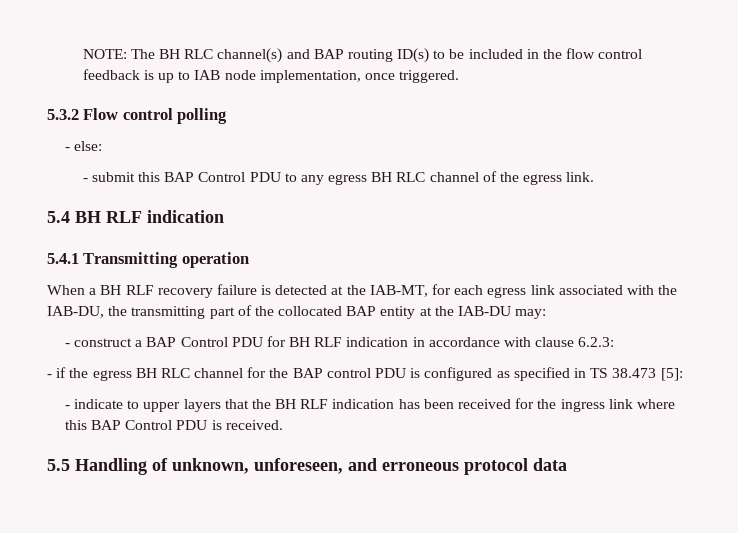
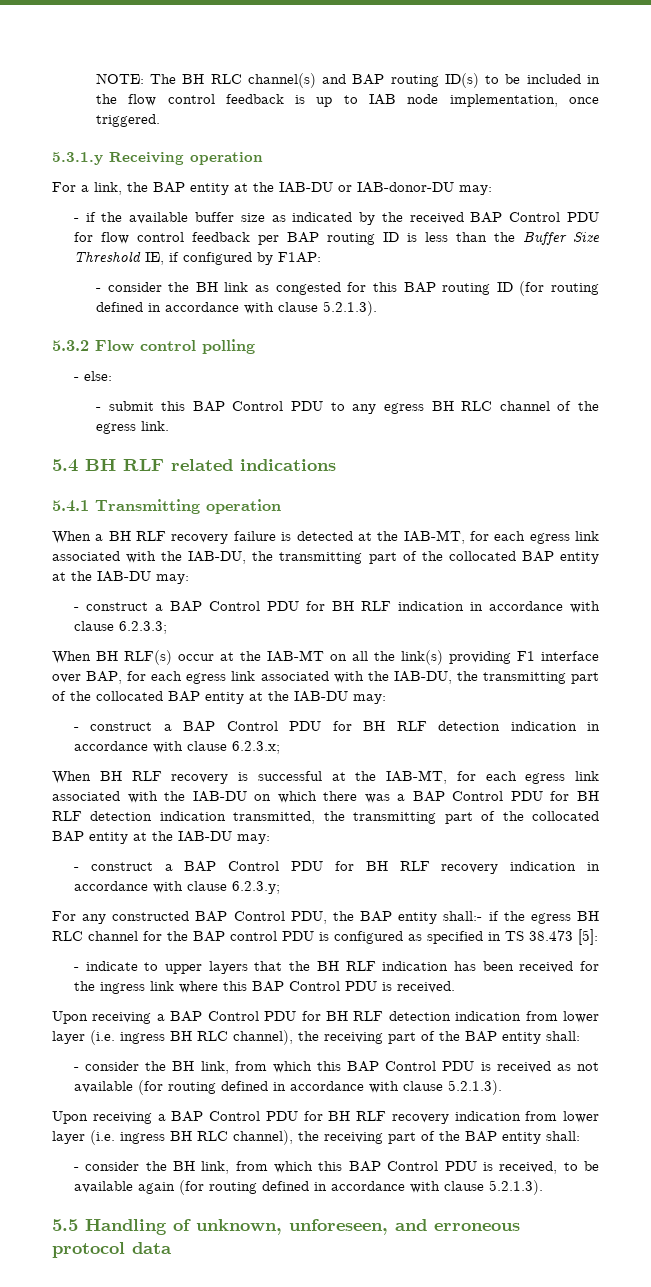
(460, 76) none -> [52,152,263,165] [52,182,492,195] [73,212,599,225] [73,232,600,245] [73,251,321,265] [95,281,599,296] [95,301,377,316] // 5.3.1.y Receiving operation // For a link, the BAP entity at the IAB-DU or IAB-donor-DU may: // - if the available buffer size as indicated by the received BAP Control PDU for flow control feedback per BAP routing ID is less than the Buffer Size Threshold IE, if configured by F1AP: // - consider the BH link as congested for this BAP routing ID (for routing defined in accordance with clause 5.2.1.3).
[147,210,224,223] indication -> [171,459,336,471] related indications
[578,337,615,347] [47,374,52,378] 6.2.3: // - -> [118,621,167,634] [52,650,599,665] [52,671,599,684] [52,691,386,704] [73,721,601,732] [73,741,280,754] [52,770,599,784] [52,791,600,803] [52,811,600,824] [52,831,270,844] [73,861,601,874] [73,881,280,894] [52,911,483,924] 6.2.3.3; // When BH RLF(s) occur at the IAB-MT on all the link(s) providing F1 interface over BAP, for each egress link associated with the IAB-DU, the transmitting part of the collocated BAP entity at the IAB-DU may: // - construct a BAP Control PDU for BH RLF detection indication in accordance with clause 6.2.3.x; // When BH RLF recovery is successful at the IAB-MT, for each egress link associated with the IAB-DU on which there was a BAP Control PDU for BH RLF detection indication transmitted, the transmitting part of the collocated BAP entity at the IAB-DU may: // - construct a BAP Control PDU for BH RLF recovery indication in accordance with clause 6.2.3.y; // For any constructed BAP Control PDU, the BAP entity shall:-
(283, 425) none -> [52,1011,600,1024] [52,1030,580,1045] [73,1061,600,1074] [73,1080,502,1095] [52,1111,599,1124] [52,1130,580,1145] [73,1161,599,1174] [73,1180,543,1195] // Upon receiving a BAP Control PDU for BH RLF detection indication from lower layer (i.e. ingress BH RLC channel), the receiving part of the BAP entity shall: // - consider the BH link, from which this BAP Control PDU is received as not available (for routing defined in accordance with clause 5.2.1.3). // Upon receiving a BAP Control PDU for BH RLF recovery indication from lower layer (i.e. ingress BH RLC channel), the receiving part of the BAP entity shall: // - consider the BH link, from which this BAP Control PDU is received, to be available again (for routing defined in accordance with clause 5.2.1.3).

